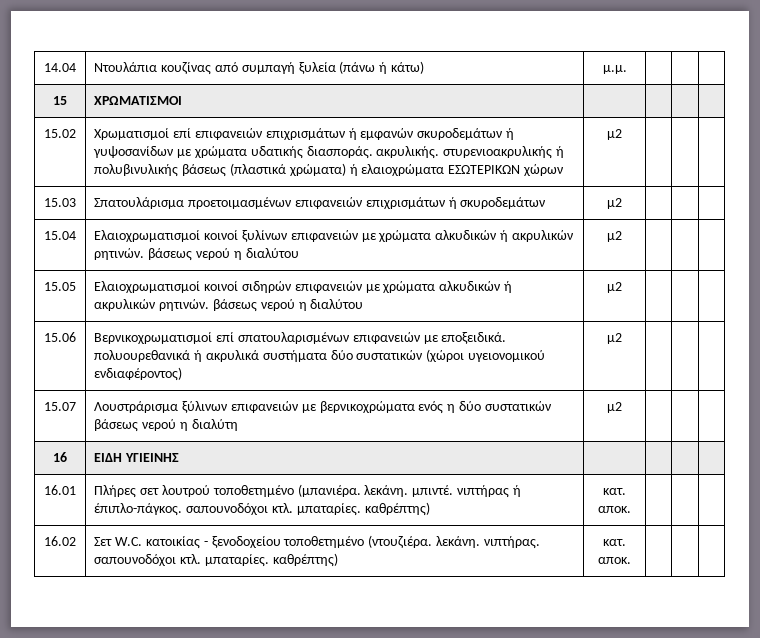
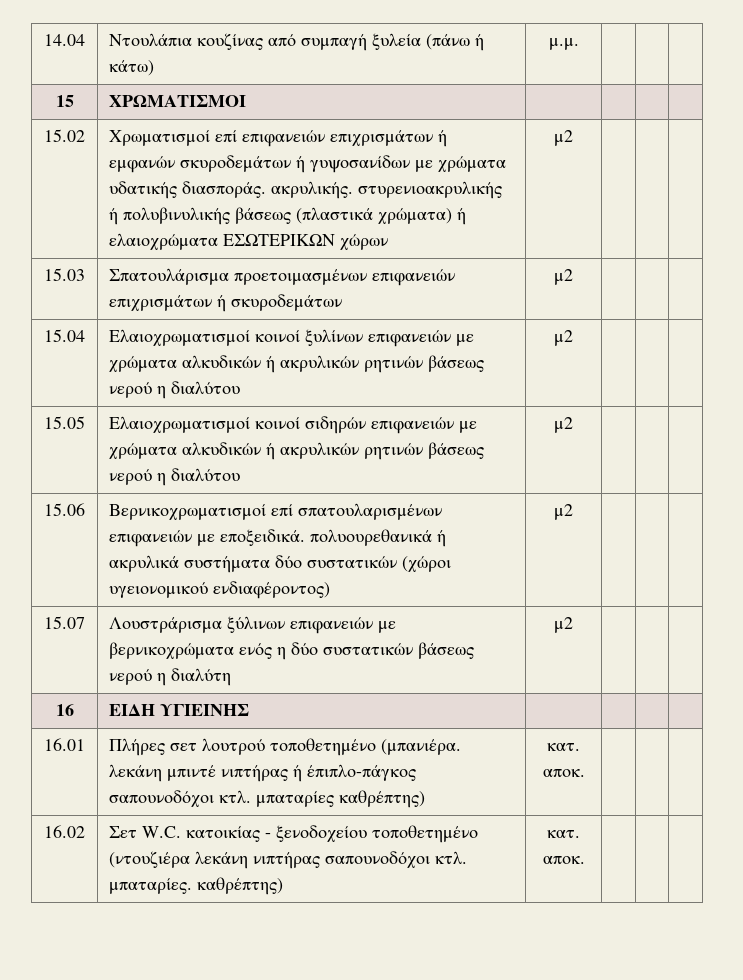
[94,248,145,260] ρητινών. -> [364,356,424,373] ρητινών
[159,299,210,311] ρητινών. -> [364,443,424,460] ρητινών
[364,485,454,497] λεκάνη. μπιντέ. -> [109,764,217,782] λεκάνη μπιντέ
[94,503,361,516] έπιπλο-πάγκος. σαπουνοδόχοι κτλ. μπαταρίες. -> [307,764,417,781] [109,790,335,807] έπιπλο-πάγκος σαπουνοδόχοι κτλ. μπαταρίες
[368,535,540,549] (ντουζιέρα. λεκάνη. νιπτήρας. -> [109,851,321,869] (ντουζιέρα λεκάνη νιπτήρας

